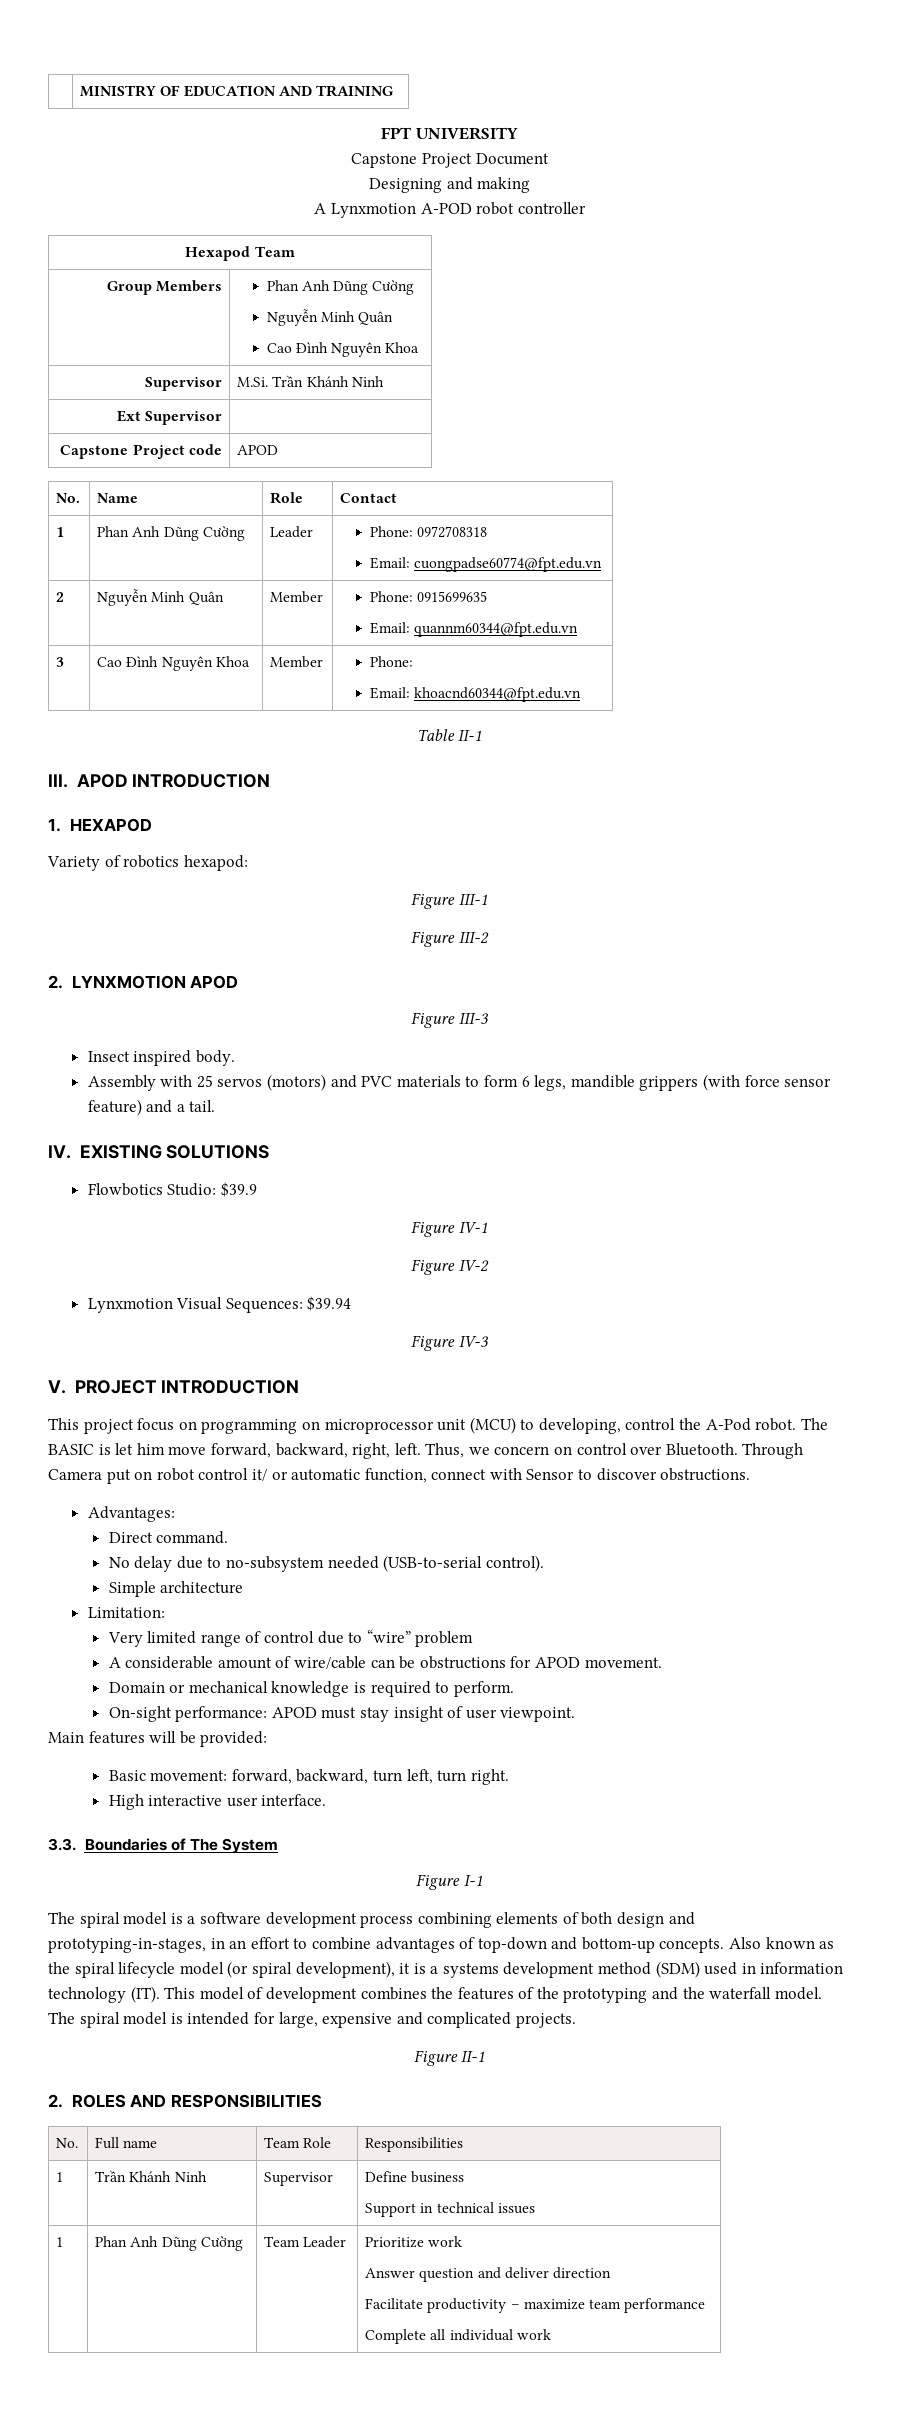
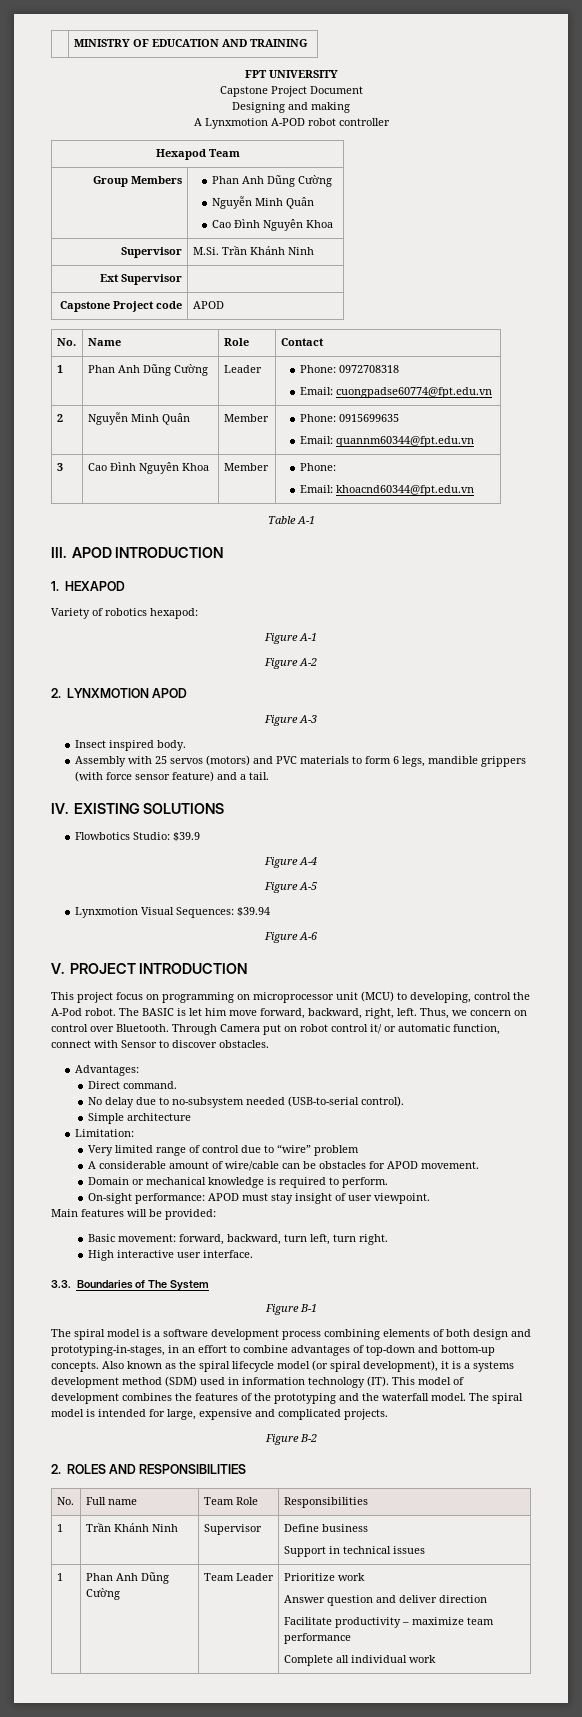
[458,730,483,741] II-1 -> [296,516,315,524] A-1
[458,894,488,905] [411,931,489,947] III-1 // Figure III-2 -> [299,633,317,641] [264,658,317,669] A-1 // Figure A-2
[458,1013,489,1024] III-3 -> [299,715,317,723] A-3
[458,1222,488,1234] [411,1259,489,1275] IV-1 // Figure IV-2 -> [299,857,317,865] [264,882,317,893] A-4 // Figure A-5
[458,1336,489,1348] IV-3 -> [299,932,318,940] A-6
[660,1468,751,1481] obstructions. -> [219,1040,269,1048] obstacles.
[419,1656,506,1669] obstructions -> [318,1161,366,1169] obstacles
[463,1875,483,1886] I-1 -> [299,1304,317,1312] B-1
[461,2051,486,2062] II-1 -> [299,1434,317,1442] B-2

